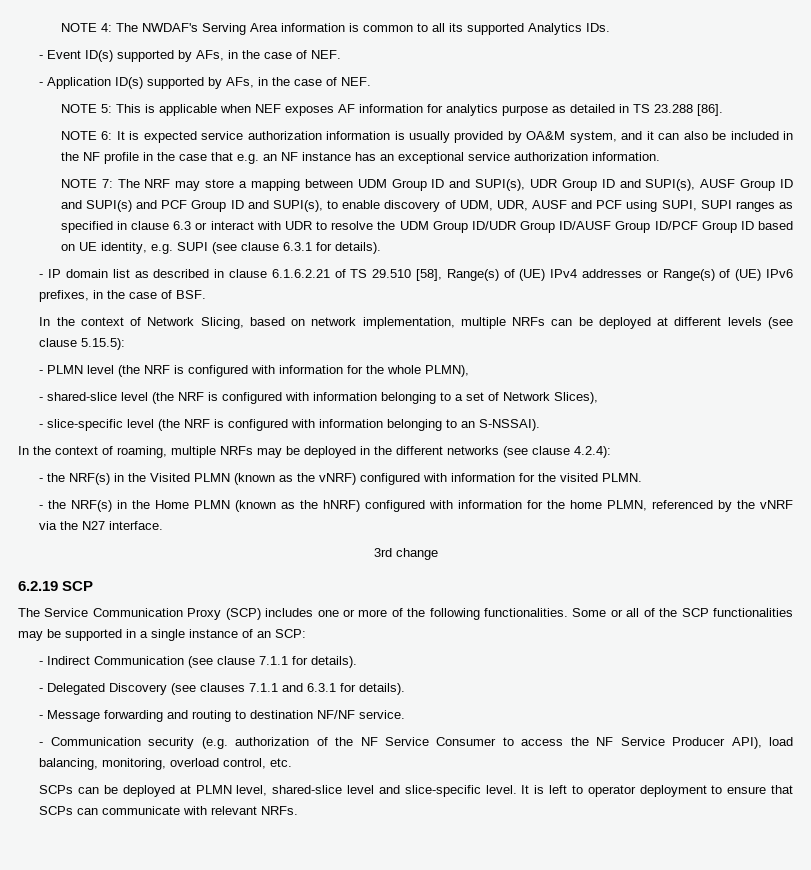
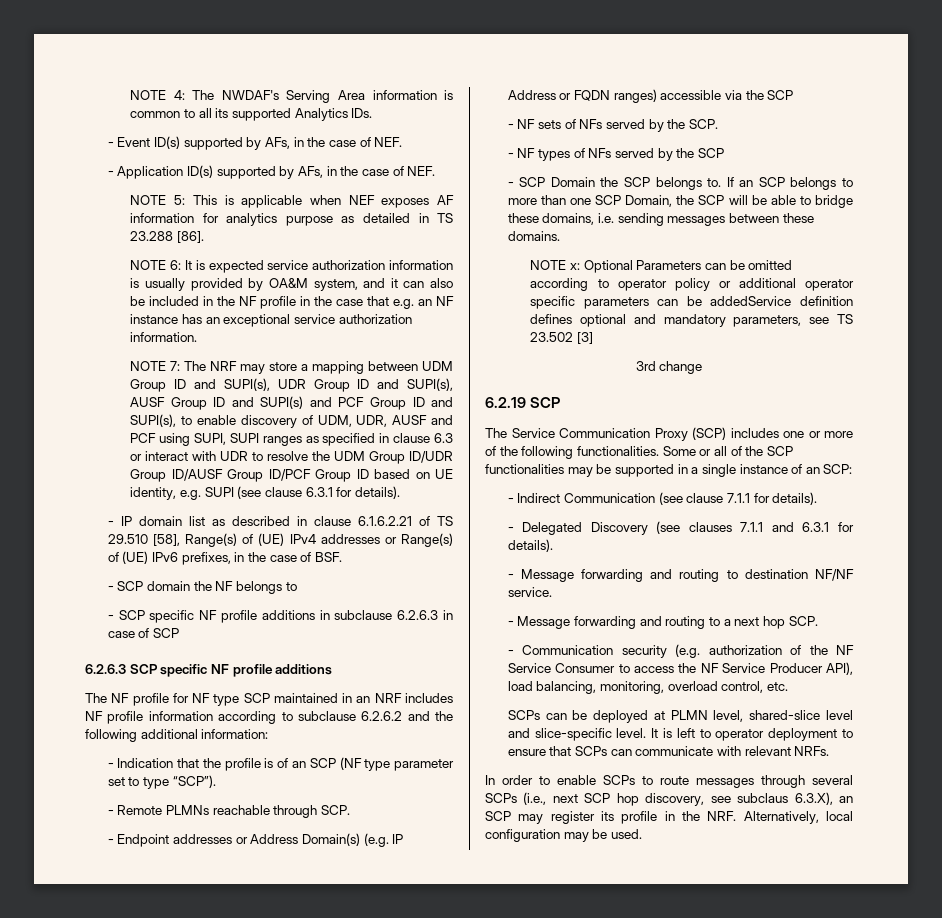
[39,317,793,329] [39,338,126,350] [39,365,470,377] [39,392,599,404] [39,419,541,431] [18,446,611,458] [39,473,643,485] [39,500,793,512] [39,521,164,530] In the context of Network Slicing, based on network implementation, multiple NRFs can be deployed at different levels (see clause 5.15.5): // - PLMN level (the NRF is configured with information for the whole PLMN), // - shared-slice level (the NRF is configured with information belonging to a set of Network Slices), // - slice-specific level (the NRF is configured with information belonging to an S-NSSAI). // In the context of roaming, multiple NRFs may be deployed in the different networks (see clause 4.2.4): // - the NRF(s) in the Visited PLMN (known as the vNRF) configured with information for the visited PLMN. // - the NRF(s) in the Home PLMN (known as the hNRF) configured with information for the home PLMN, referenced by the vNRF via the N27 interface. -> [107,581,297,594] [107,610,453,623] [107,628,180,638] [85,664,333,677] [85,693,453,706] [85,711,453,724] [85,729,269,742] [107,757,454,771] [107,775,216,789] [107,805,350,818] [107,833,404,847] [507,89,794,103] [507,119,718,132] [507,148,724,161] [507,177,853,190] [507,195,853,208] [507,213,814,226] [507,231,560,241] [530,260,793,273] [530,278,854,291] [530,296,853,309] [530,314,853,327] [530,332,594,344] - SCP domain the NF belongs to // - SCP specific NF profile additions in subclause 6.2.6.3 in case of SCP // 6.2.6.3 SCP specific NF profile additions // The NF profile for NF type SCP maintained in an NRF includes NF profile information according to subclause 6.2.6.2 and the following additional information: // - Indication that the profile is of an SCP (NF type parameter set to type “SCP”). // - Remote PLMNs reachable through SCP. // - Endpoint addresses or Address Domain(s) (e.g. IP Address or FQDN ranges) accessible via the SCP // - NF sets of NFs served by the SCP. // - NF types of NFs served by the SCP // - SCP Domain the SCP belongs to. If an SCP belongs to more than one SCP Domain, the SCP will be able to bridge these domains, i.e. sending messages between these domains. // NOTE x: Optional Parameters can be omitted according to operator policy or additional operator specific parameters can be addedService definition defines optional and mandatory parameters, see TS 23.502 [3]
(406, 714) none -> [507,616,818,629] // - Message forwarding and routing to a next hop SCP.
(299, 810) none -> [485,775,853,788] [485,792,853,806] [485,811,853,824] [485,829,642,842] // In order to enable SCPs to route messages through several SCPs (i.e., next SCP hop discovery, see subclaus 6.3.X), an SCP may register its profile in the NRF. Alternatively, local configuration may be used.

